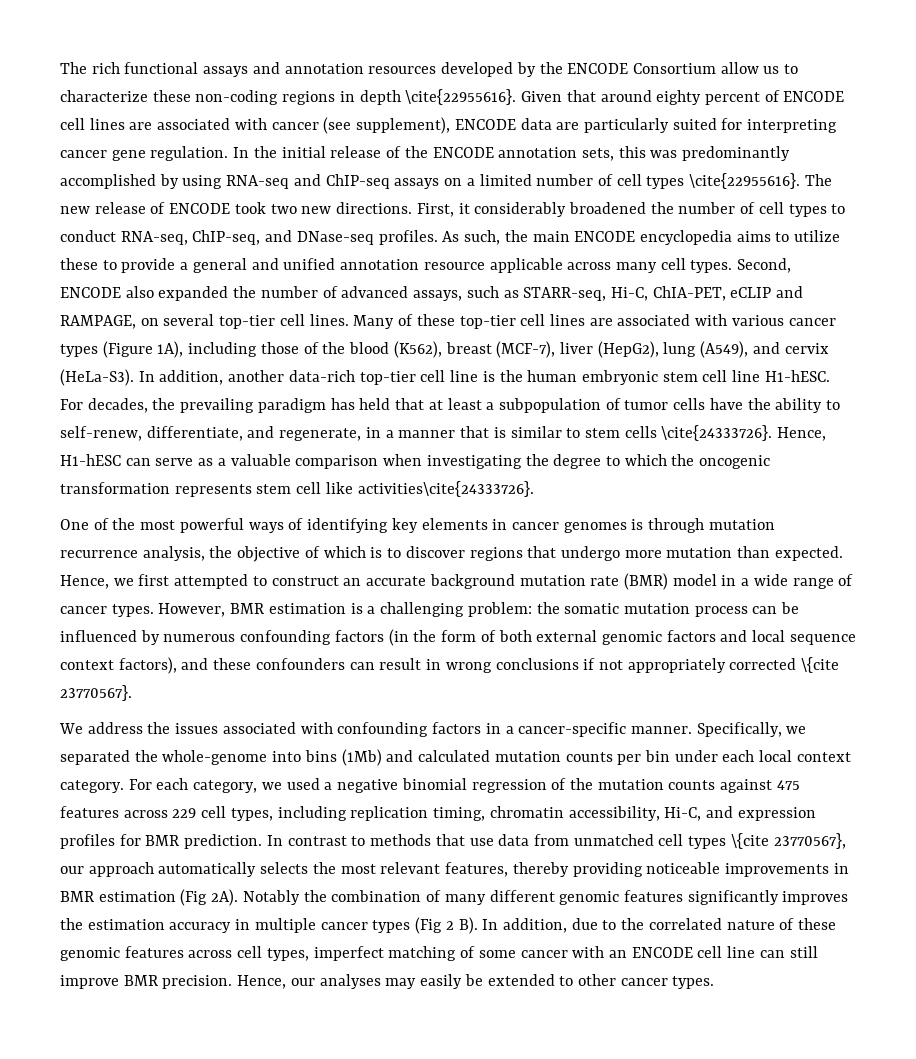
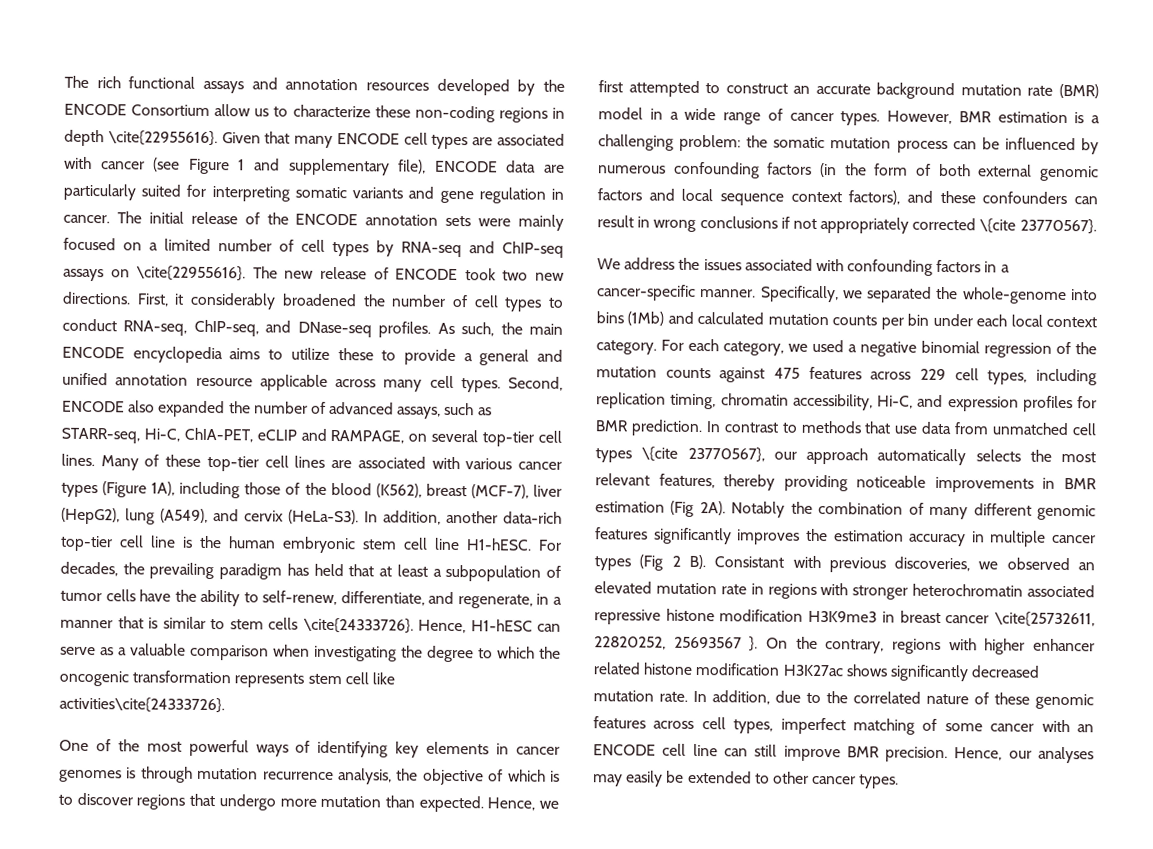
[600,90,845,105] [60,118,125,130] around eighty percent of ENCODE cell lines -> [294,132,469,150] many ENCODE cell types
[356,117,451,134] supplement), -> [188,158,427,176] Figure 1 and supplementary file),
[60,146,277,161] cancer gene regulation. In the -> [294,186,564,204] [63,211,142,224] somatic variants and gene regulation in cancer. The
[581,146,791,161] [60,174,440,189] sets, this was predominantly accomplished by using RNA-seq and ChIP-seq assays -> [445,214,564,231] [63,237,116,251] sets were mainly focused
(685, 182) none -> [376,240,564,258] [63,268,130,282] by RNA-seq and ChIP-seq assays on
(478, 925) none -> [714,555,1095,573] [594,581,1095,600] [594,608,1095,628] [594,636,1095,655] [593,662,1041,682] [593,690,688,702] Consistant with previous discoveries, we observed an elevated mutation rate in regions with stronger heterochromatin associated repressive histone modification H3K9me3 in breast cancer \cite{25732611, 22820252, 25693567 }. On the contrary, regions with higher enhancer related histone modification H3K27ac shows significantly decreased mutation rate.

